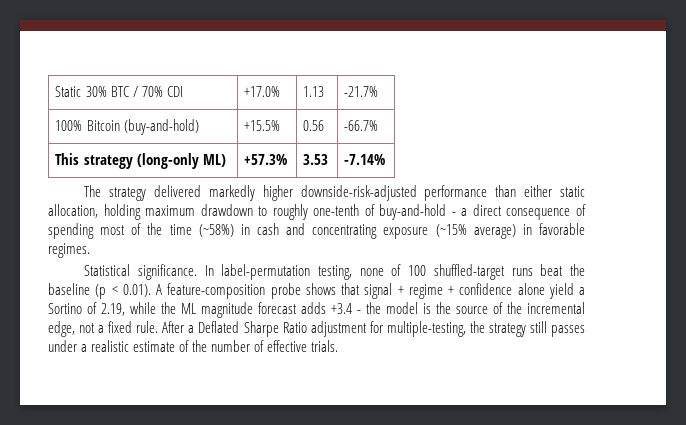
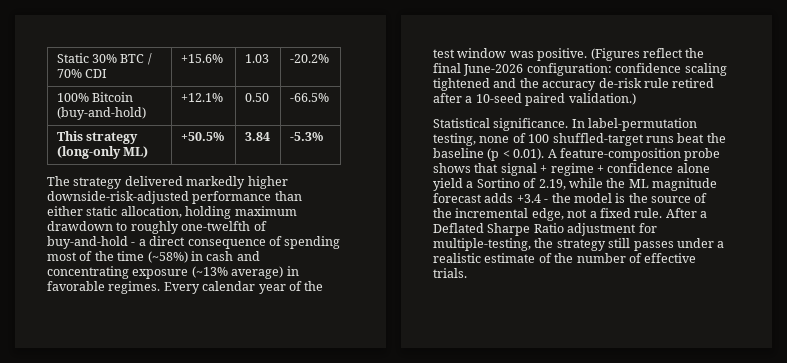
[244,86,281,97] [303,86,325,97] [344,86,379,97] +17.0% | 1.13 | -21.7% -> [180,54,223,63] [244,54,269,63] [289,54,329,63] +15.6% | 1.03 | -20.2%
[244,120,281,131] [303,120,325,131] [344,120,379,131] +15.5% | 0.56 | -66.7% -> [180,93,223,102] [244,93,269,102] [289,93,329,102] +12.1% | 0.50 | -66.5%
[244,154,288,165] [303,154,329,165] [344,154,386,165] +57.3% | 3.53 | -7.14% -> [180,132,224,141] [244,132,270,141] [289,132,323,141] +50.5% | 3.84 | -5.3%
[313,204,360,216] one-tenth -> [181,221,251,231] one-twelfth
[435,224,467,237] (~15% -> [191,266,228,278] (~13%
(90, 250) none -> [163,281,324,294] [433,48,705,61] [433,63,727,76] [433,78,715,91] [433,93,636,106] Every calendar year of the test window was positive. (Figures reflect the final June-2026 configuration: confidence scaling tightened and the accuracy de-risk rule retired after a 10-seed paired validation.)

